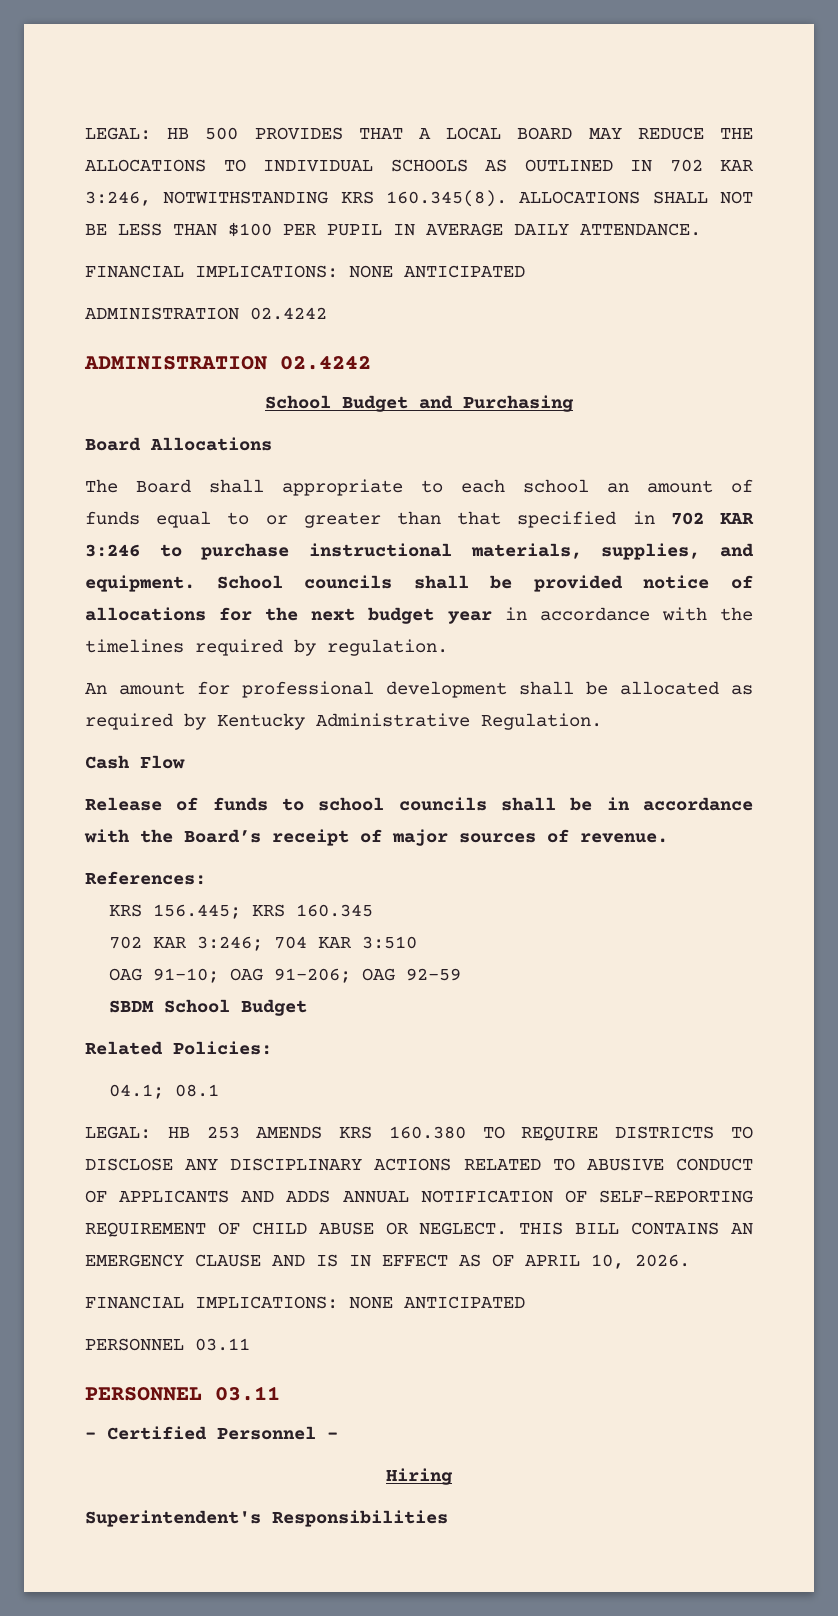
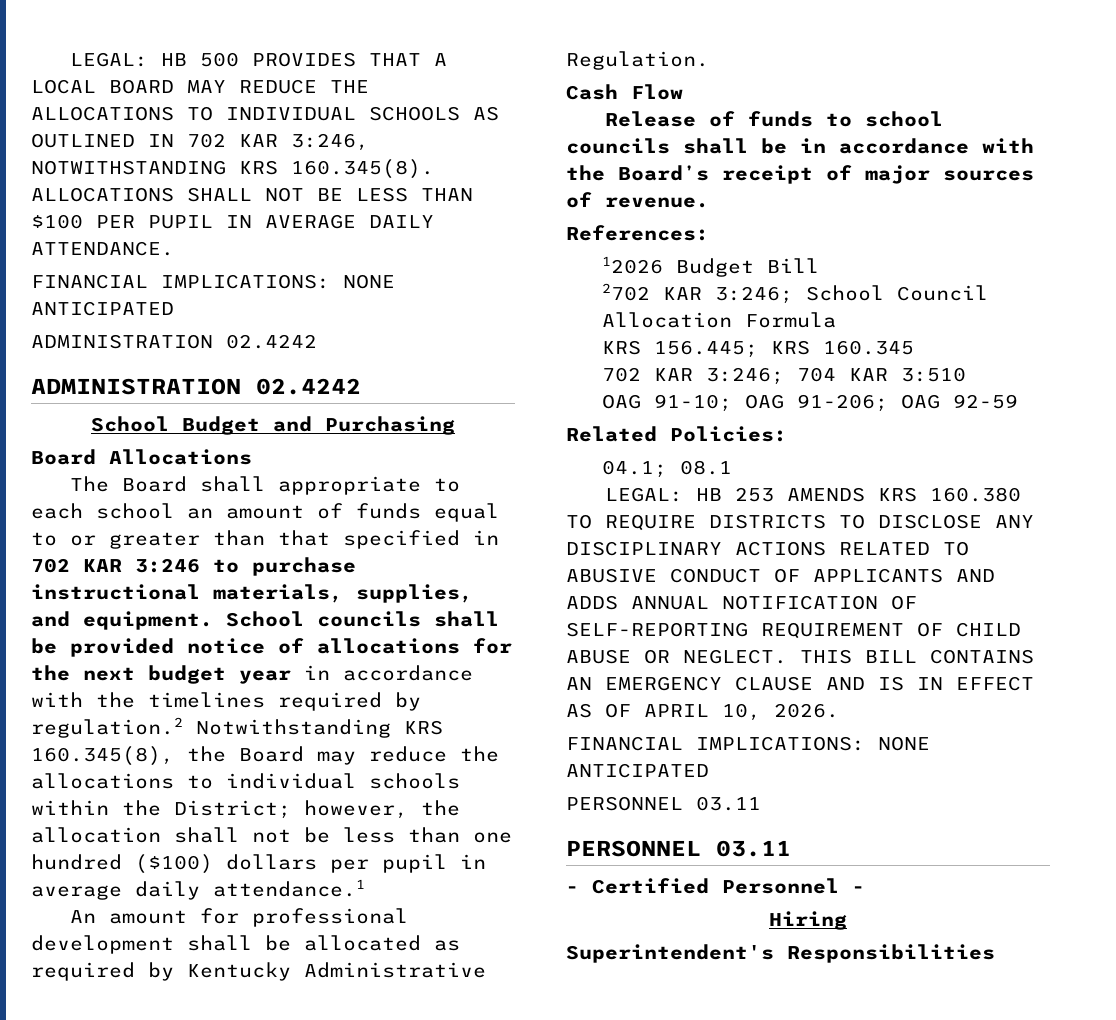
[327,639,448,656] regulation. -> [31,717,443,738] [31,746,499,766] [31,773,460,789] [31,800,460,819] [31,827,512,843] [31,854,486,874] [31,879,365,900] regulation.2 Notwithstanding KRS 160.345(8), the Board may reduce the allocations to individual schools within the District; however, the allocation shall not be less than one hundred ($100) dollars per pupil in average daily attendance.1
(206, 878) none -> [601,256,819,277] [601,283,988,304] [601,312,836,328] // 12026 Budget Bill // 2702 KAR 3:246; School Council Allocation Formula
[108,999,307,1016] // SBDM School Budget -> (1018, 401) none

